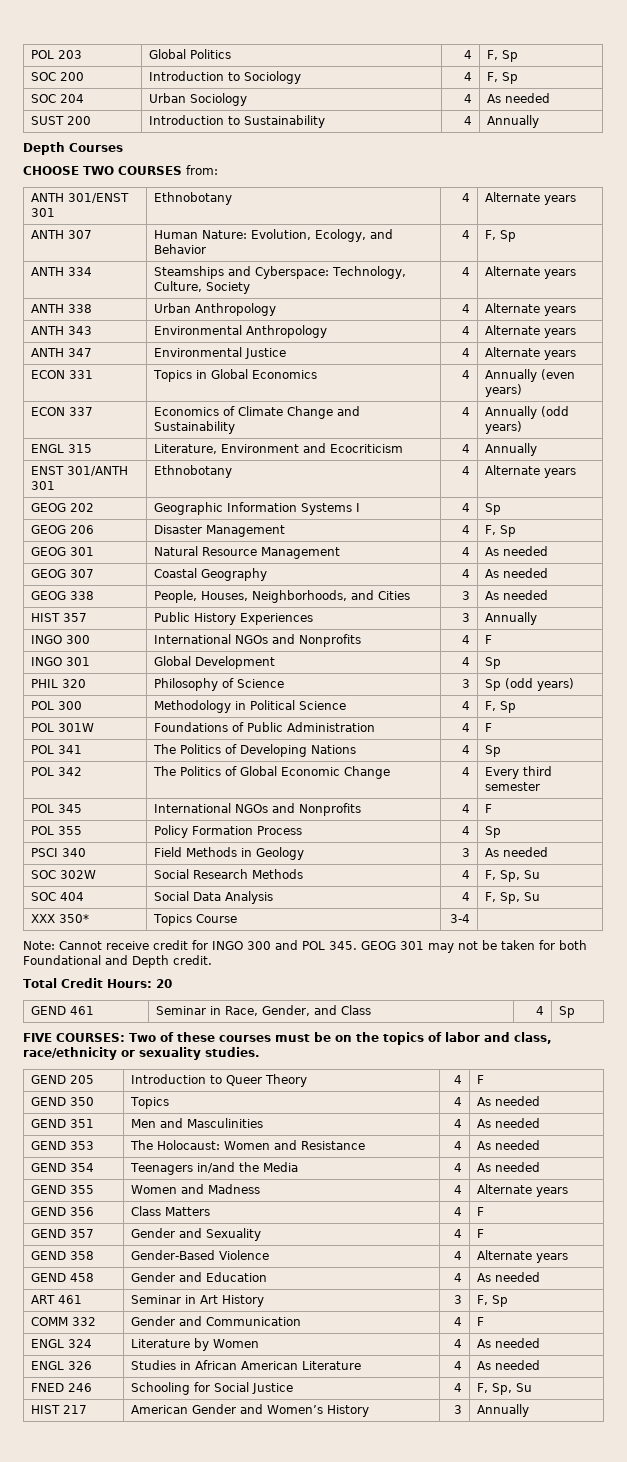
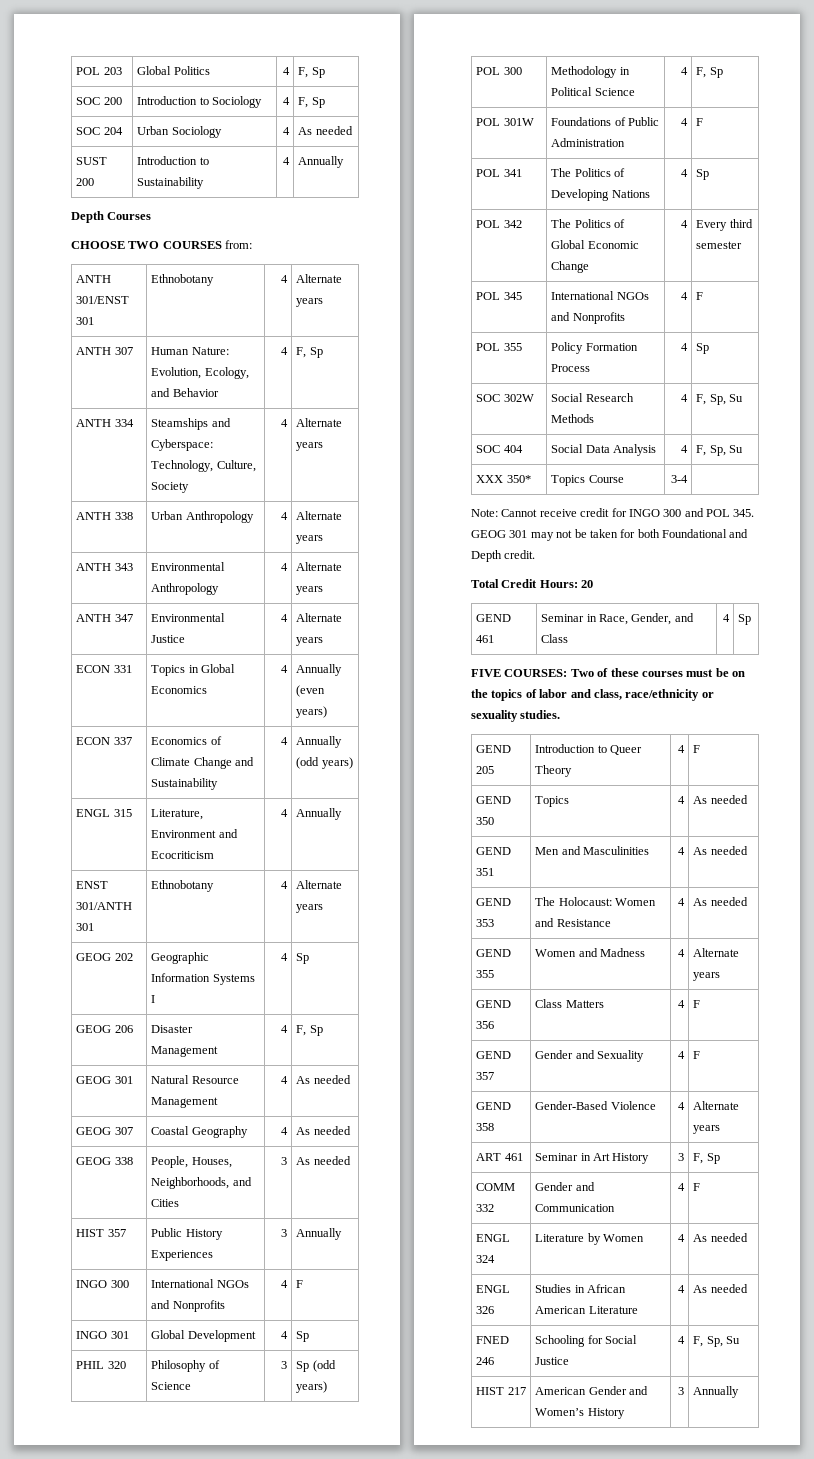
[30,848,86,857] [153,847,304,860] [462,848,471,857] [484,847,548,857] // PSCI 340 | Field Methods in Geology | 3 | As needed -> (710, 348) none
[30,1163,94,1172] [129,1162,298,1175] [454,1163,463,1172] [476,1162,540,1172] // GEND 354 | Teenagers in/and the Media | 4 | As needed -> (748, 901) none
[30,1273,94,1282] [130,1272,267,1282] [454,1273,463,1282] [476,1272,540,1282] // GEND 458 | Gender and Education | 4 | As needed -> (721, 1129) none

